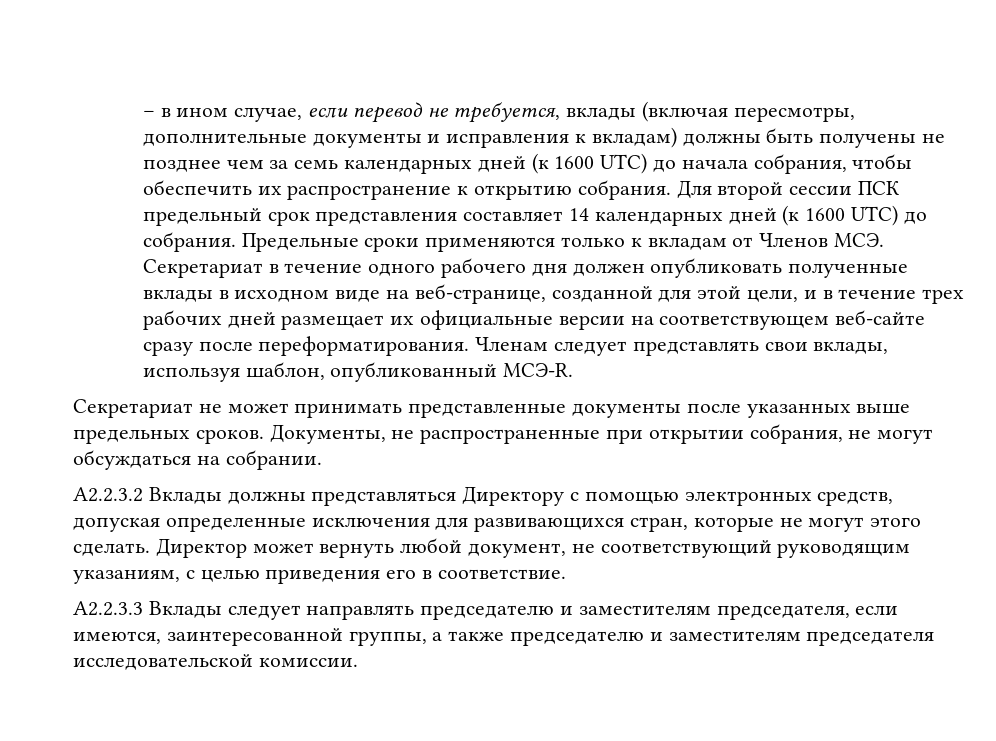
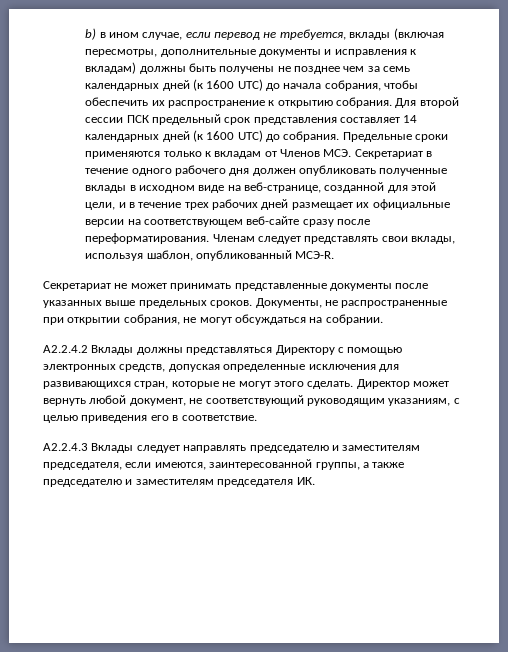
[142,110,155,117] – -> [85,28,97,40] b)
[73,487,143,502] А2.2.3.2 -> [43,345,88,353] А2.2.4.2
[73,601,143,616] А2.2.3.3 -> [43,443,88,451] А2.2.4.3
[73,654,358,670] исследовательской комиссии. -> [296,477,315,485] ИК.

